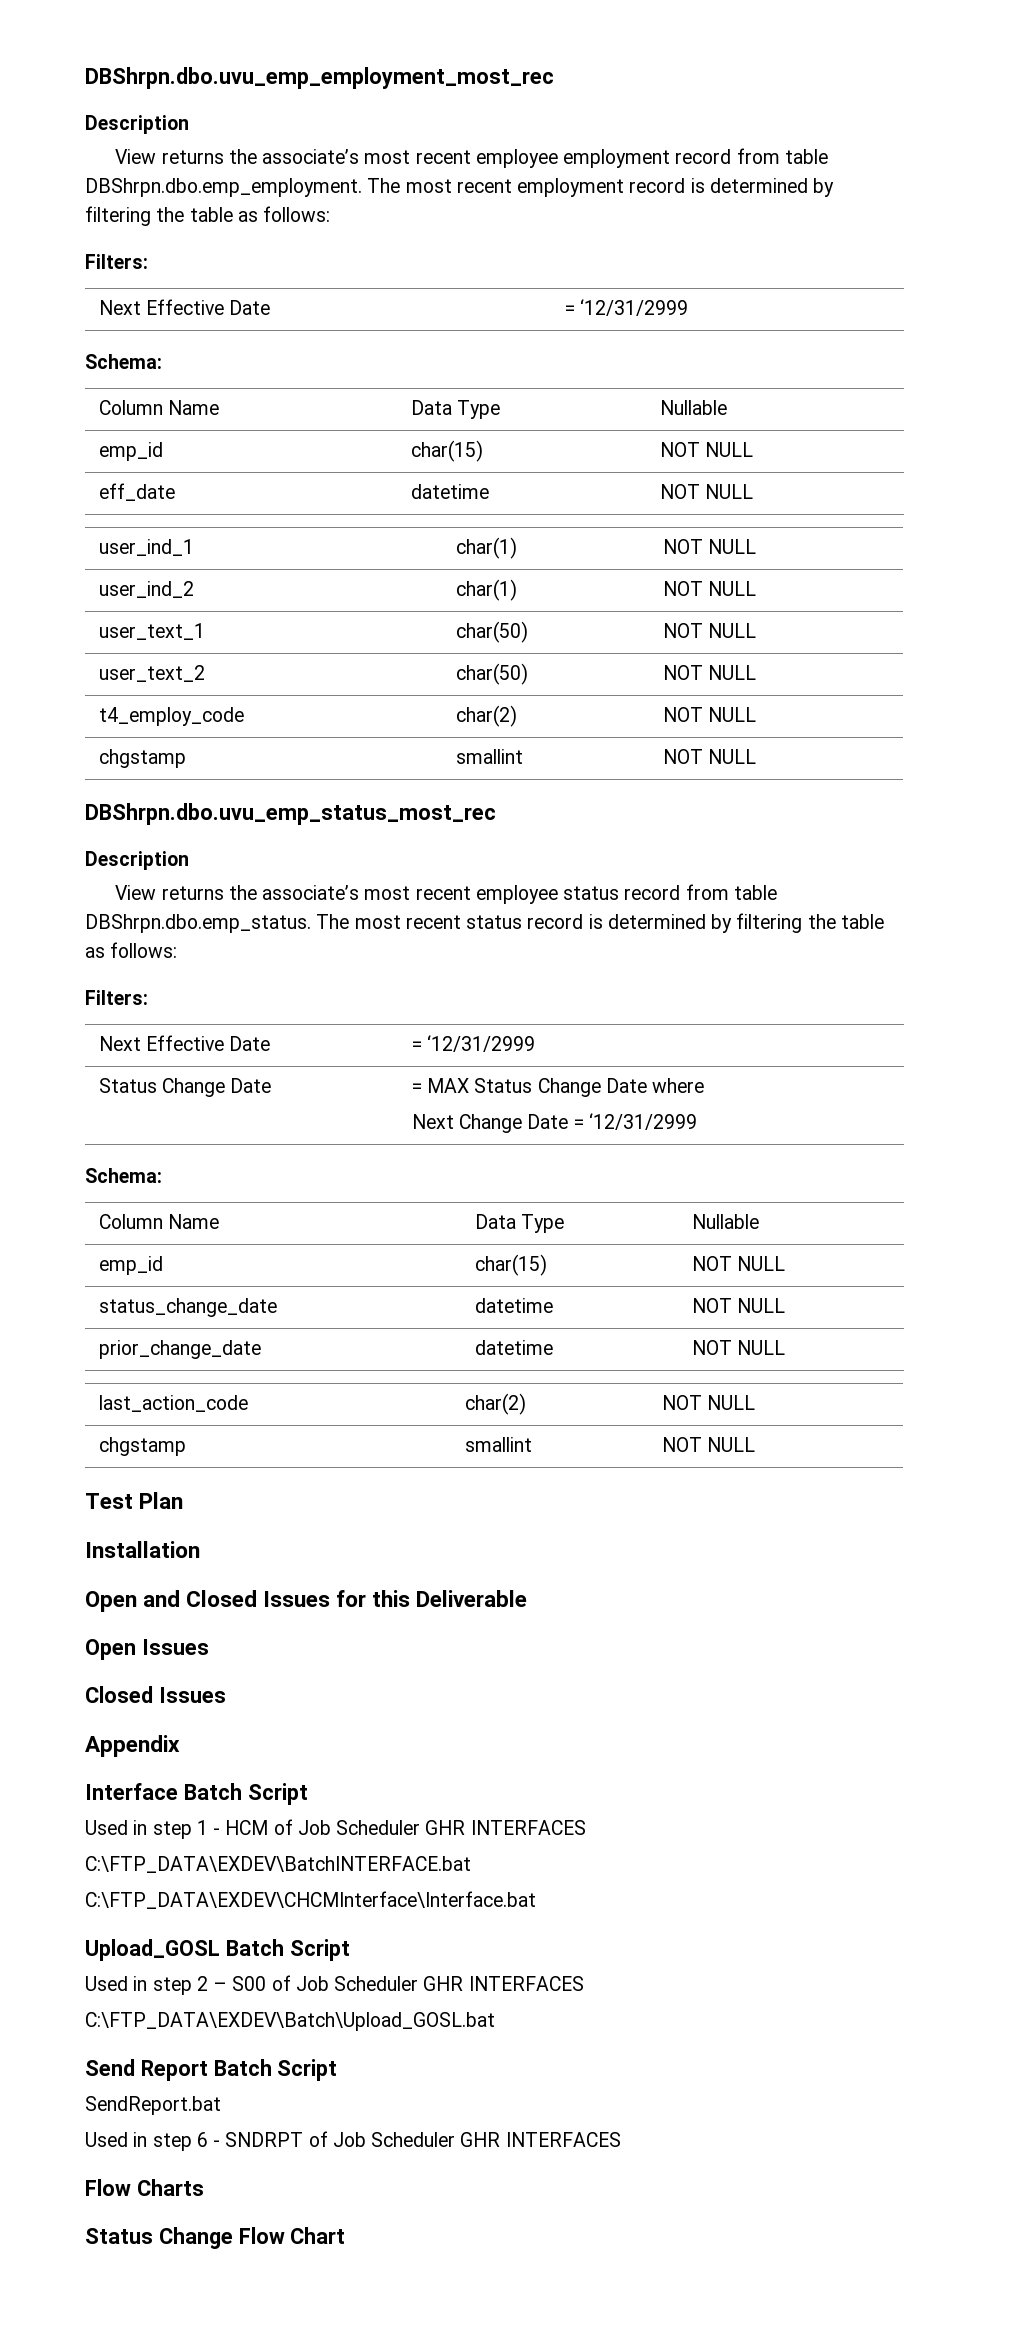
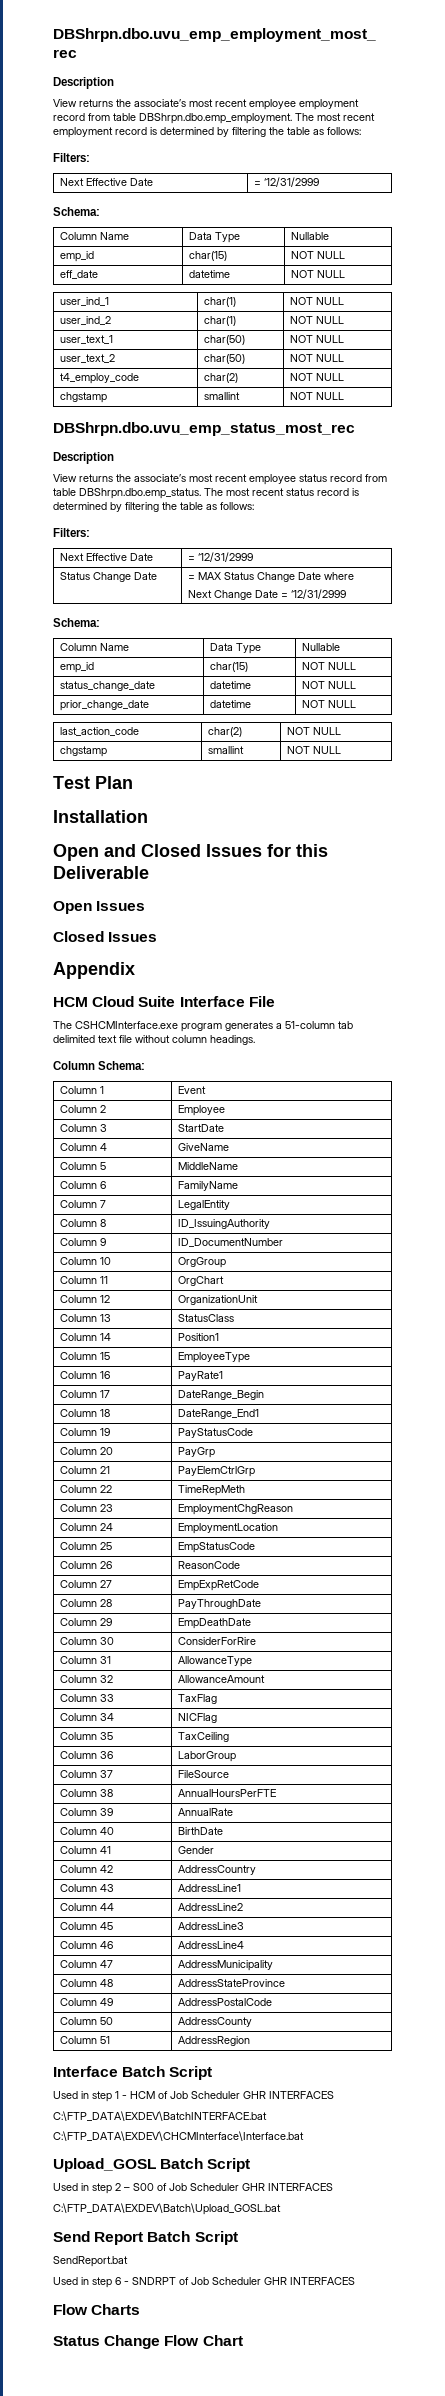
(180, 1746) none -> [53,996,275,1007] [53,1021,353,1032] [53,1035,255,1045] [53,1061,146,1070] [60,1086,105,1094] [178,1086,207,1094] [60,1105,107,1113] [178,1105,226,1116] [60,1124,108,1132] [178,1124,225,1132] [60,1143,108,1151] [178,1143,230,1151] [60,1162,107,1170] [178,1162,239,1170] [60,1181,107,1189] [178,1181,239,1191] [60,1200,107,1208] [178,1200,231,1210] [60,1219,107,1227] [178,1219,271,1229] [60,1238,107,1246] [178,1238,284,1247] [60,1257,112,1265] [178,1257,227,1268] [60,1276,109,1284] [178,1276,225,1286] [60,1295,111,1303] [178,1295,259,1305] [60,1314,112,1322] [178,1314,235,1322] [60,1333,112,1341] [178,1333,220,1341] [60,1352,111,1360] [178,1352,251,1363] [60,1371,111,1379] [178,1371,224,1381] [60,1390,111,1398] [178,1390,265,1400] [60,1409,111,1417] [178,1409,260,1419] [60,1428,111,1436] [178,1428,254,1438] [60,1447,114,1455] [178,1447,216,1458] [60,1466,111,1474] [178,1466,256,1477] [60,1485,113,1493] [178,1485,246,1496] [60,1504,114,1512] [178,1504,294,1515] [60,1523,114,1531] [178,1523,279,1534] [60,1542,113,1550] [178,1542,256,1553] [60,1561,113,1569] [178,1561,241,1569] [60,1580,113,1588] [178,1580,260,1591] [60,1599,113,1607] [178,1599,262,1609] [60,1618,113,1626] [178,1618,252,1629] [60,1637,115,1645] [178,1637,257,1645] [60,1656,112,1664] [178,1656,253,1667] [60,1675,114,1683] [178,1675,266,1683] [60,1694,115,1702] [178,1694,218,1704] [60,1713,115,1721] [178,1713,218,1723] [60,1732,114,1740] [178,1732,230,1742] [60,1751,114,1759] [178,1751,237,1762] [60,1770,114,1778] [178,1770,230,1778] [60,1789,114,1797] [178,1789,277,1797] [60,1808,114,1816] [178,1808,234,1816] [60,1827,115,1835] [178,1827,224,1835] [60,1846,112,1854] [178,1846,215,1854] [60,1865,114,1873] [178,1865,257,1875] [60,1884,115,1892] [178,1884,242,1892] [60,1903,115,1911] [178,1903,244,1911] [60,1922,114,1930] [178,1922,245,1930] [60,1941,114,1949] [178,1941,245,1949] [60,1960,114,1968] [178,1960,274,1971] [60,1979,114,1987] [178,1979,286,1987] [60,1998,114,2006] [178,1998,273,2006] [60,2017,114,2025] [178,2017,253,2027] [60,2036,111,2044] [178,2036,251,2046] // HCM Cloud Suite Interface File // The CSHCMInterface.exe program generates a 51-column tab delimited text file without column headings. // Column Schema: // Column 1 | Event // Column 2 | Employee // Column 3 | StartDate // Column 4 | GiveName // Column 5 | MiddleName // Column 6 | FamilyName // Column 7 | LegalEntity // Column 8 | ID_IssuingAuthority // Column 9 | ID_DocumentNumber // Column 10 | OrgGroup // Column 11 | OrgChart // Column 12 | OrganizationUnit // Column 13 | StatusClass // Column 14 | Position1 // Column 15 | EmployeeType // Column 16 | PayRate1 // Column 17 | DateRange_Begin // Column 18 | DateRange_End1 // Column 19 | PayStatusCode // Column 20 | PayGrp // Column 21 | PayElemCtrlGrp // Column 22 | TimeRepMeth // Column 23 | EmploymentChgReason // Column 24 | EmploymentLocation // Column 25 | EmpStatusCode // Column 26 | ReasonCode // Column 27 | EmpExpRetCode // Column 28 | PayThroughDate // Column 29 | EmpDeathDate // Column 30 | ConsiderForRire // Column 31 | AllowanceType // Column 32 | AllowanceAmount // Column 33 | TaxFlag // Column 34 | NICFlag // Column 35 | TaxCeiling // Column 36 | LaborGroup // Column 37 | FileSource // Column 38 | AnnualHoursPerFTE // Column 39 | AnnualRate // Column 40 | BirthDate // Column 41 | Gender // Column 42 | AddressCountry // Column 43 | AddressLine1 // Column 44 | AddressLine2 // Column 45 | AddressLine3 // Column 46 | AddressLine4 // Column 47 | AddressMunicipality // Column 48 | AddressStateProvince // Column 49 | AddressPostalCode // Column 50 | AddressCounty // Column 51 | AddressRegion

